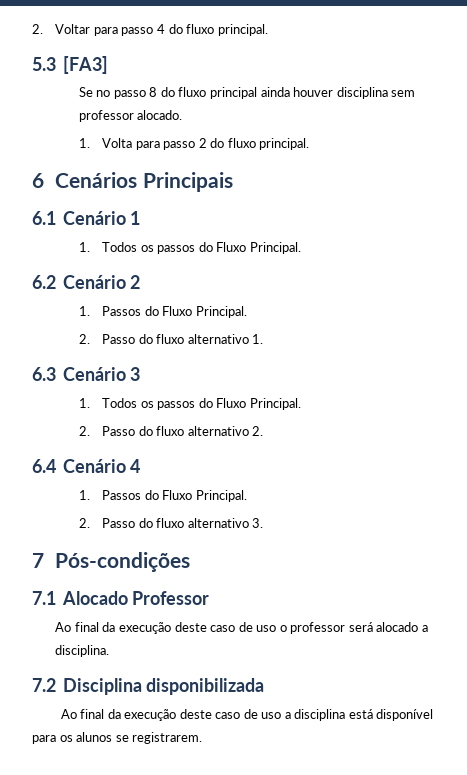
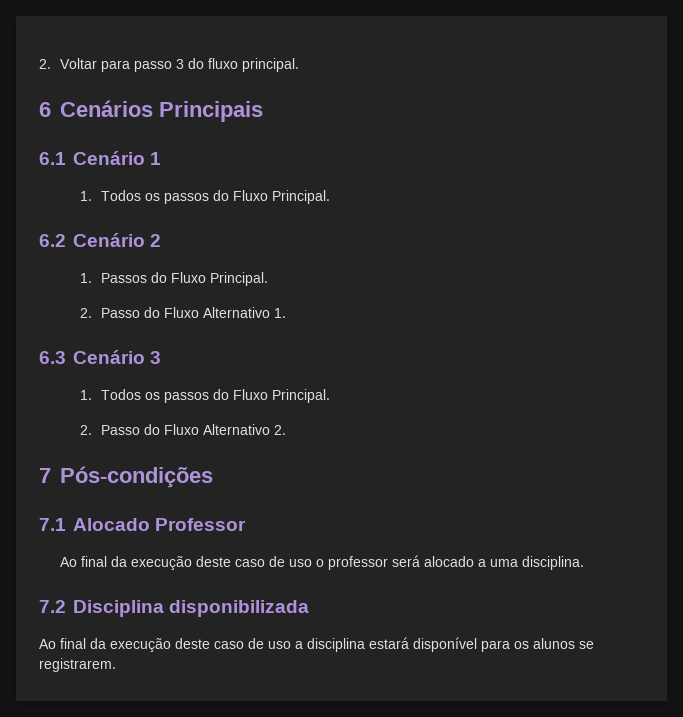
[157,24,268,36] [32,56,108,74] [78,87,416,99] [78,110,183,122] [78,138,207,150] 4 do fluxo principal. // 5.3 [FA3] // Se no passo 8 do fluxo principal ainda houver disciplina sem professor alocado. // 1. Volta para passo 2 -> [175,59,184,69] 3
[156,334,249,344] fluxo alternativo -> [163,307,270,318] Fluxo Alternativo
[156,426,264,436] [32,459,141,473] [78,490,247,502] [78,518,264,528] fluxo alternativo 2. // 6.4 Cenário 4 // 1. Passos do Fluxo Principal. // 2. Passo do fluxo alternativo 3. -> [163,424,286,435] Fluxo Alternativo 2.
(428, 628) none -> [489,559,518,567] uma
[348,709,373,719] está -> [369,637,409,649] estará

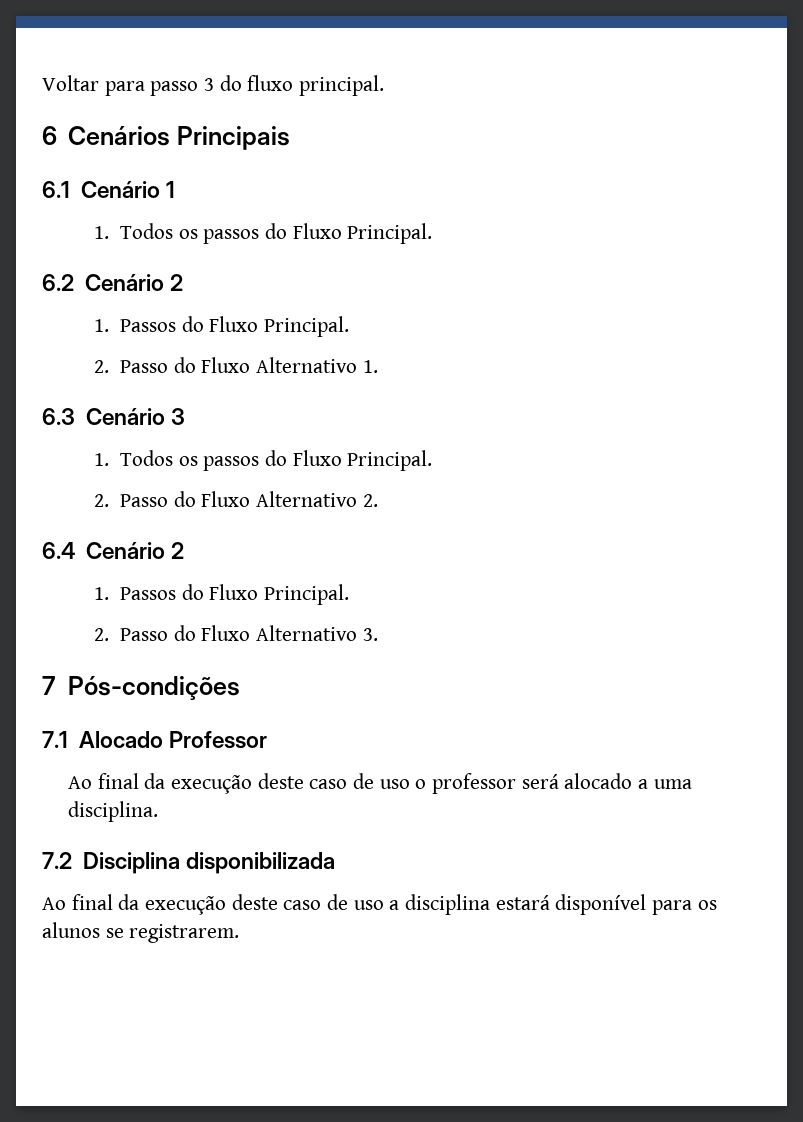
[39,59,51,69] 2. -> (42, 83) none
(286, 430) none -> [42,542,184,559] [93,584,349,605] [93,625,378,641] // 6.4 Cenário 2 // 1. Passos do Fluxo Principal. // 2. Passo do Fluxo Alternativo 3.

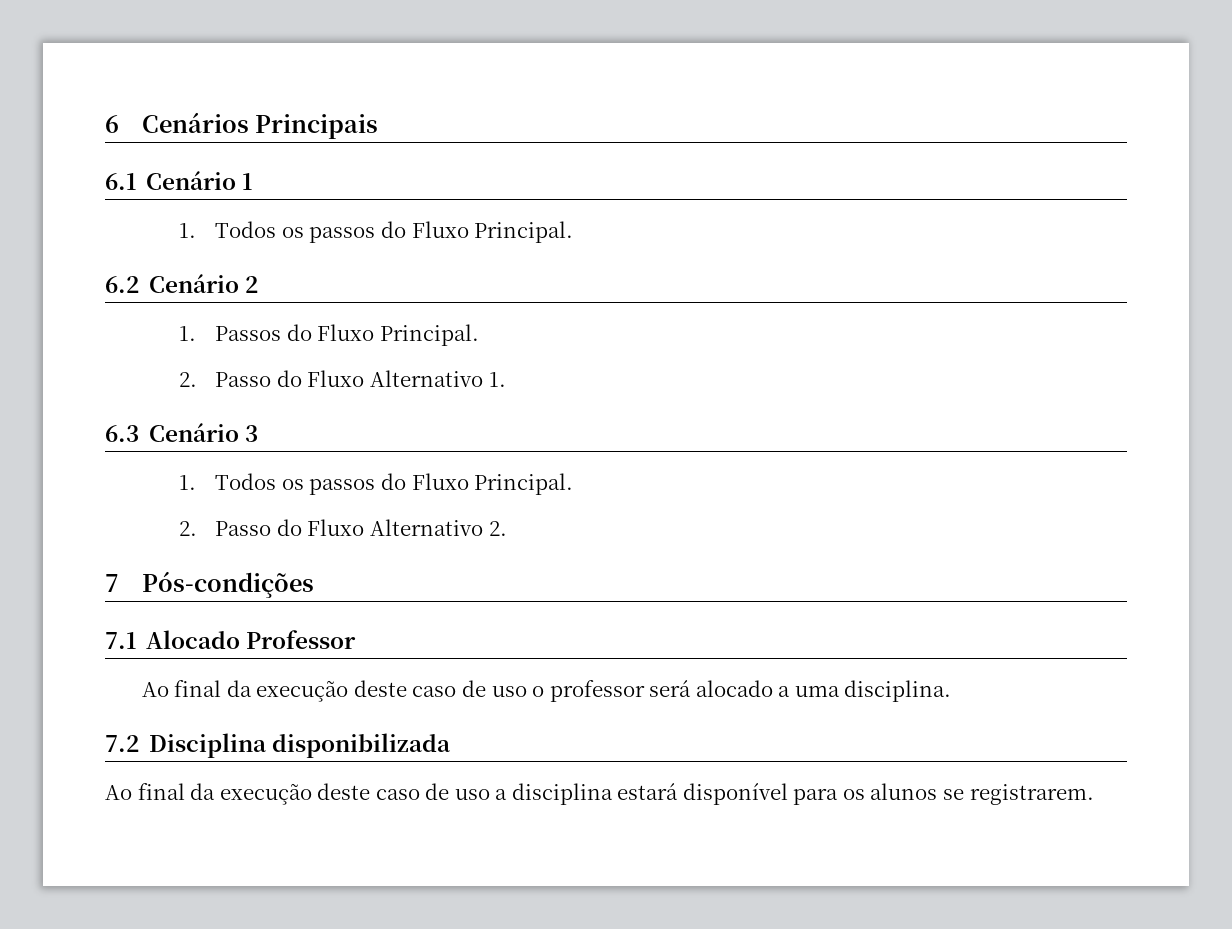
[42,75,385,96] Voltar para passo 3 do fluxo principal. // -> (105, 124) none
[42,542,184,559] [93,584,349,605] [93,625,378,641] // 6.4 Cenário 2 // 1. Passos do Fluxo Principal. // 2. Passo do Fluxo Alternativo 3. -> (507, 528) none

